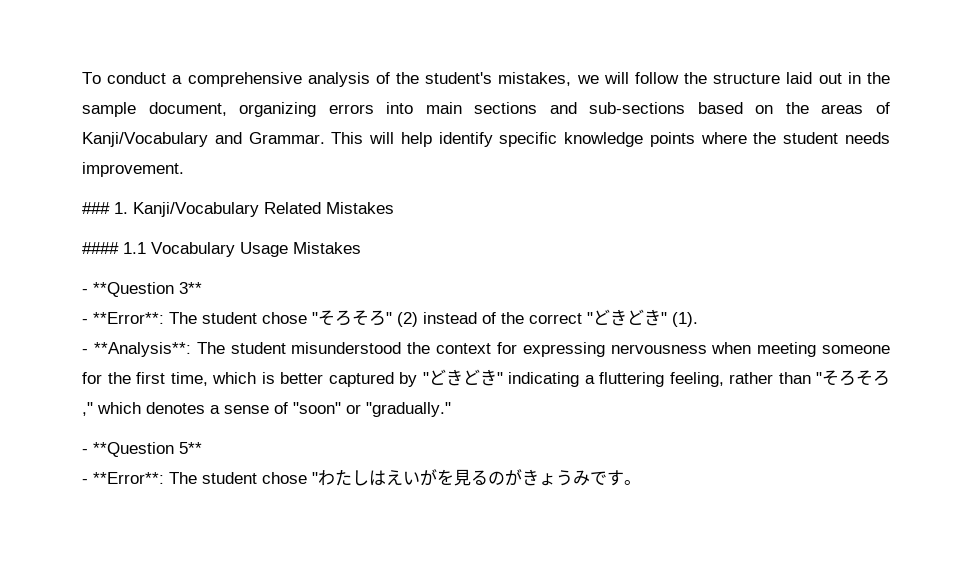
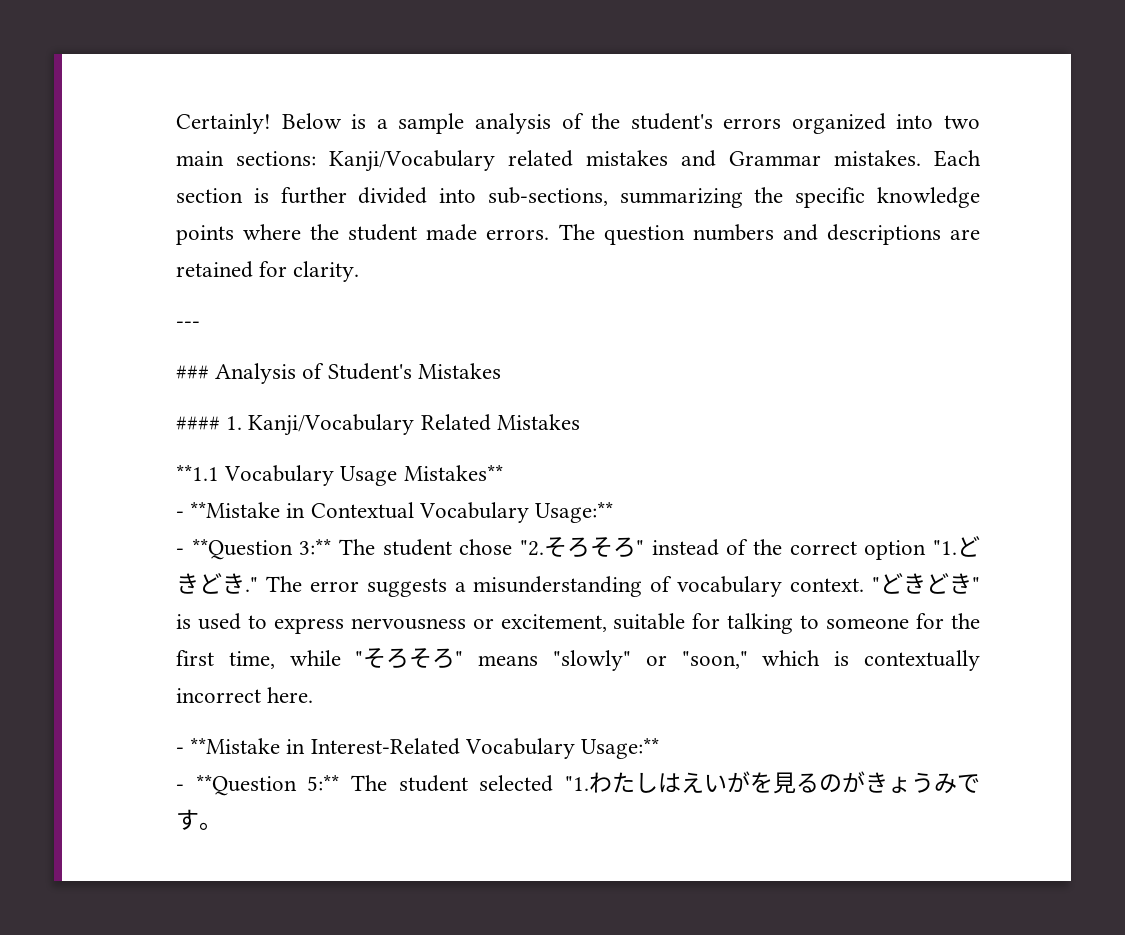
[82,72,890,87] [82,102,891,117] [82,132,493,147] To conduct a comprehensive analysis of the student's mistakes, we will follow the structure laid out in the sample document, organizing errors into main sections and sub-sections based on the areas of Kanji/Vocabulary and Grammar. This will help identify -> [176,113,980,134] [176,150,981,172] [176,187,784,208] Certainly! Below is a sample analysis of the student's errors organized into two main sections: Kanji/Vocabulary related mistakes and Grammar mistakes. Each section is further divided into sub-sections, summarizing the
[844,132,890,144] [82,162,184,177] [82,202,394,217] [82,242,361,257] [82,282,202,297] [82,309,698,327] [82,342,891,357] [82,369,890,387] [82,402,451,417] [82,442,202,457] [82,472,318,484] needs improvement. // ### 1. Kanji/Vocabulary Related Mistakes // #### 1.1 Vocabulary Usage Mistakes // - **Question 3** // - **Error**: The student chose "そろそろ" (2) instead of the correct "どきどき" (1). // - **Analysis**: The student misunderstood the context for expressing nervousness when meeting someone for the first time, which is better captured by "どきどき" indicating a fluttering feeling, rather than "そろそろ," which denotes a sense of "soon" or "gradually." // - **Question 5** // - **Error**: The student chose " -> [426,224,980,245] [176,261,360,282] [176,321,200,328] [176,363,501,384] [176,414,580,436] [176,464,503,486] [176,501,614,523] [176,536,980,560] [176,573,981,597] [176,613,980,634] [176,648,980,671] [176,687,314,703] [176,737,660,759] [176,774,589,796] made errors. The question numbers and descriptions are retained for clarity. // --- // ### Analysis of Student's Mistakes // #### 1. Kanji/Vocabulary Related Mistakes // **1.1 Vocabulary Usage Mistakes** // - **Mistake in Contextual Vocabulary Usage:** // - **Question 3:** The student chose "2.そろそろ" instead of the correct option "1.どきどき." The error suggests a misunderstanding of vocabulary context. "どきどき" is used to express nervousness or excitement, suitable for talking to someone for the first time, while "そろそろ" means "slowly" or "soon," which is contextually incorrect here. // - **Mistake in Interest-Related Vocabulary Usage:** // - **Question 5:** The student selected "1.

